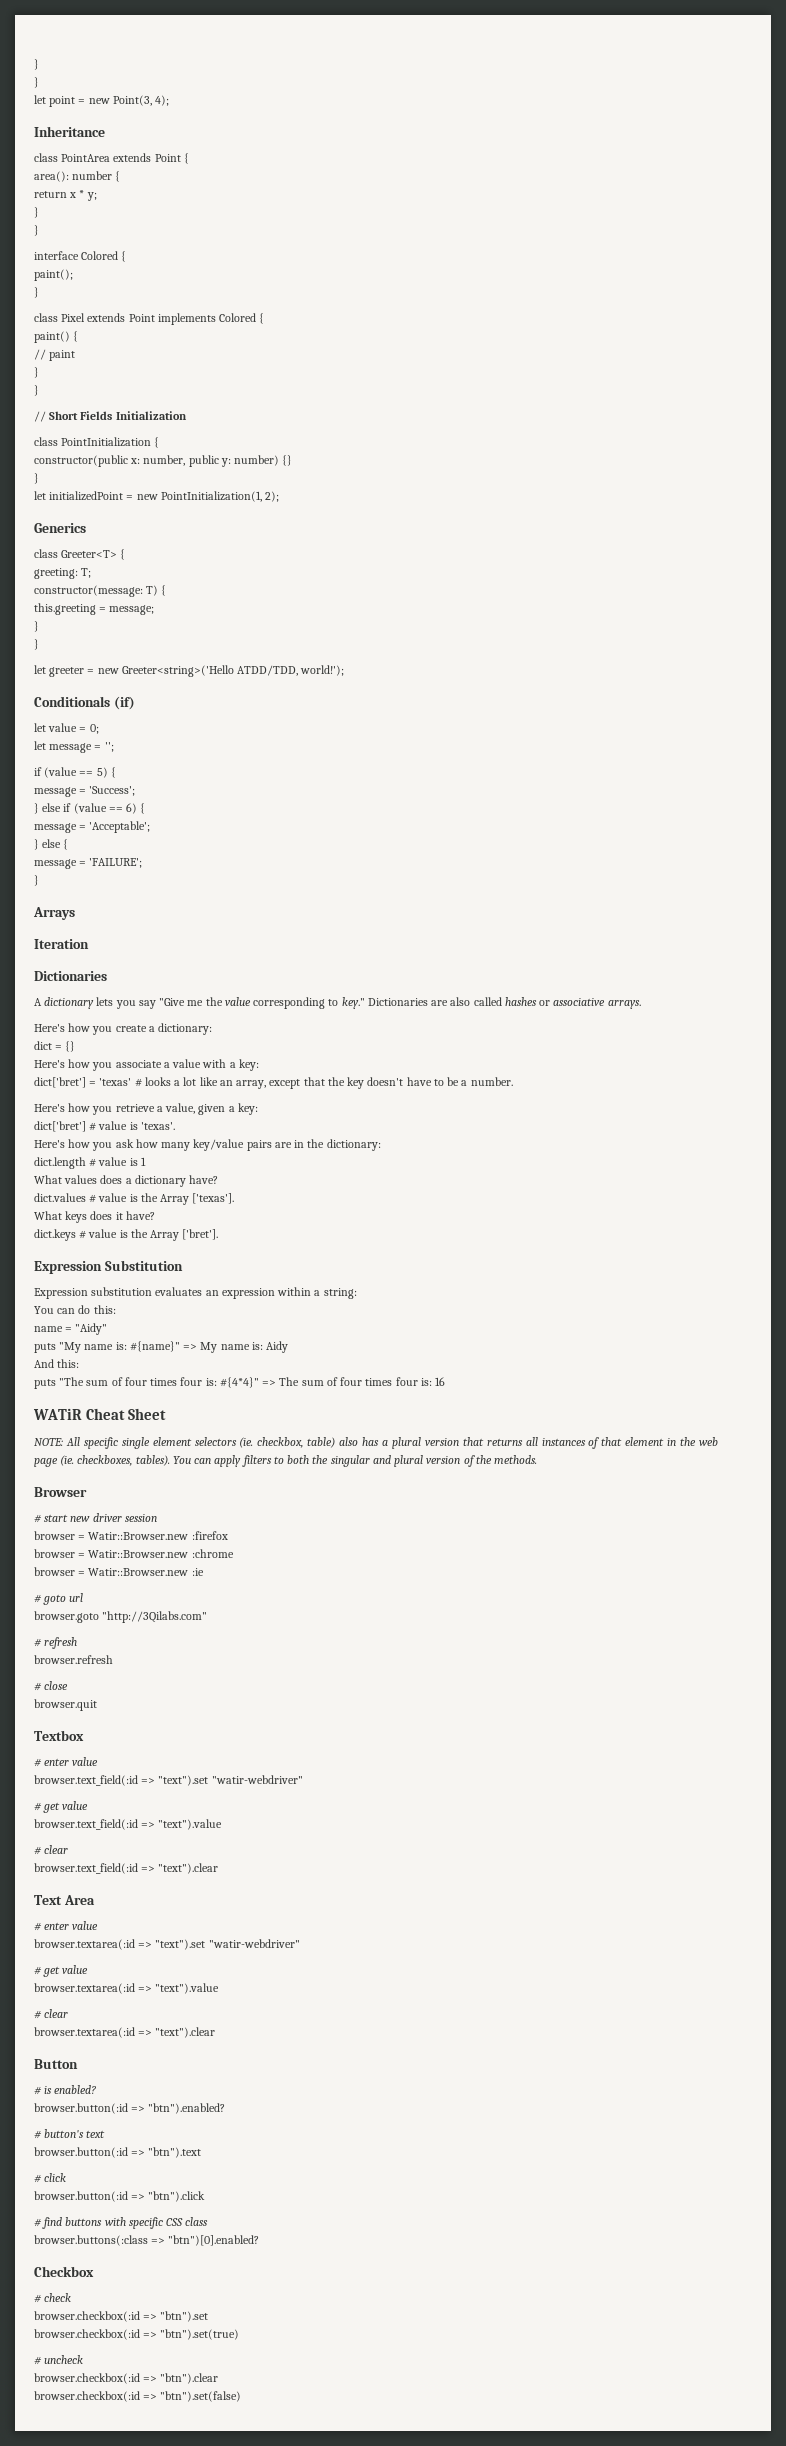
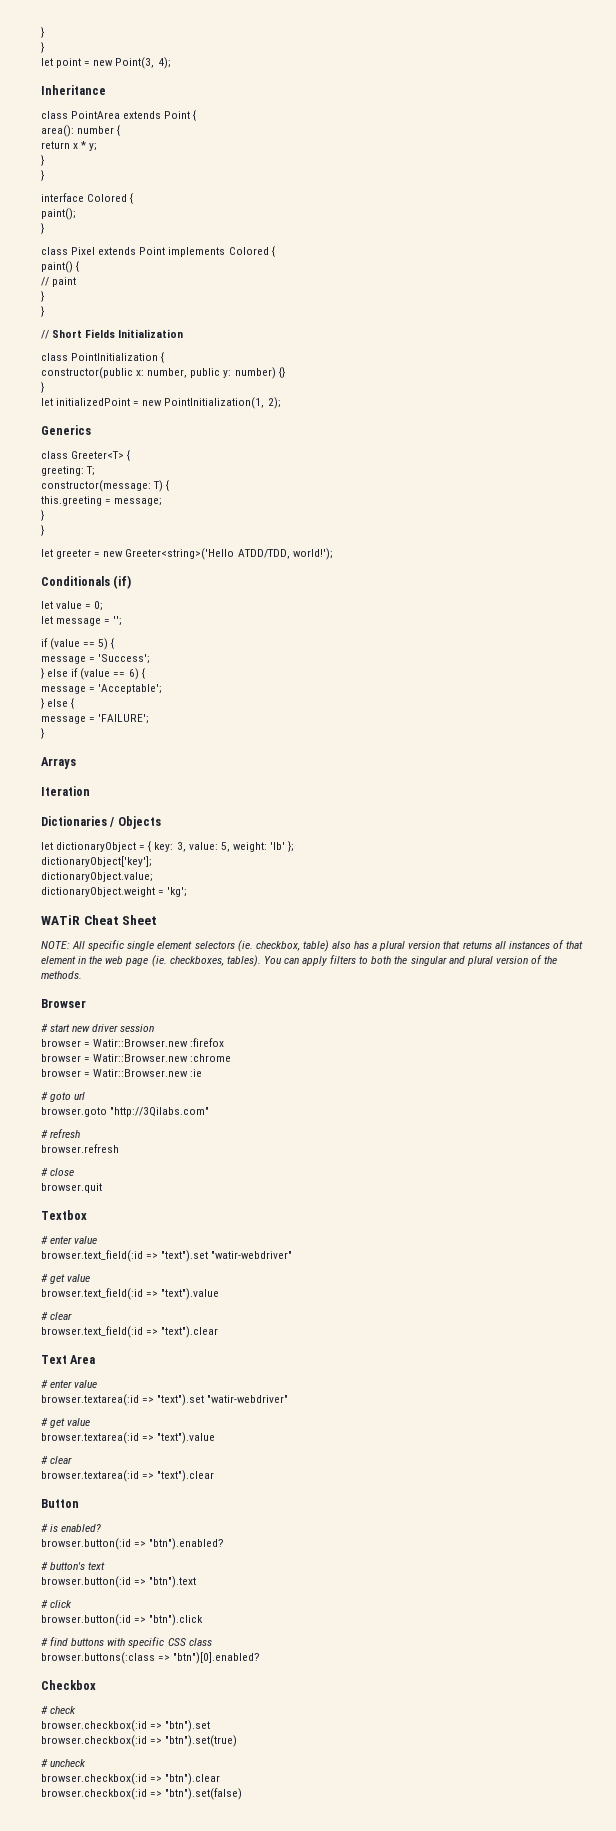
[34,997,641,1009] [34,1023,213,1035] [34,1041,76,1052] [34,1059,259,1071] [34,1077,513,1089] [34,1103,258,1115] [34,1121,175,1132] [34,1139,381,1151] [34,1157,146,1169] [34,1175,219,1187] [34,1193,235,1205] [34,1211,155,1223] [34,1229,219,1241] [34,1260,183,1274] [34,1287,357,1299] [34,1305,116,1314] [34,1323,108,1335] [34,1341,289,1353] [34,1359,80,1368] [34,1377,446,1389] // A dictionary lets you say "Give me the value corresponding to key." Dictionaries are also called hashes or associative arrays. // Here's how you create a dictionary: // dict = {} // Here's how you associate a value with a key: // dict['bret'] = 'texas' # looks a lot like an array, except that the key doesn't have to be a number. // Here's how you retrieve a value, given a key: // dict['bret'] # value is 'texas'. // Here's how you ask how many key/value pairs are in the dictionary: // dict.length # value is 1 // What values does a dictionary have? // dict.values # value is the Array ['texas']. // What keys does it have? // dict.keys # value is the Array ['bret']. // Expression Substitution // Expression substitution evaluates an expression within a string: // You can do this: // name = "Aidy" // puts "My name is: #{name}" => My name is: Aidy // And this: // puts "The sum of four times four is: #{4*4}" => The sum of four times four is: 16 -> [110,816,161,829] [41,841,295,852] [41,856,152,867] [41,872,153,882] [41,887,188,897] / Objects // let dictionaryObject = { key: 3, value: 5, weight: 'lb' }; // dictionaryObject['key']; // dictionaryObject.value; // dictionaryObject.weight = 'kg';

